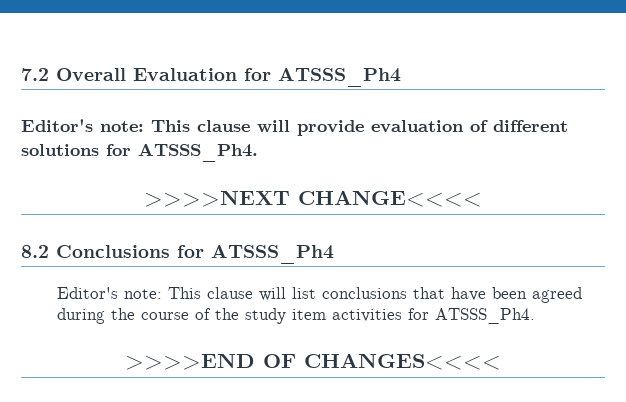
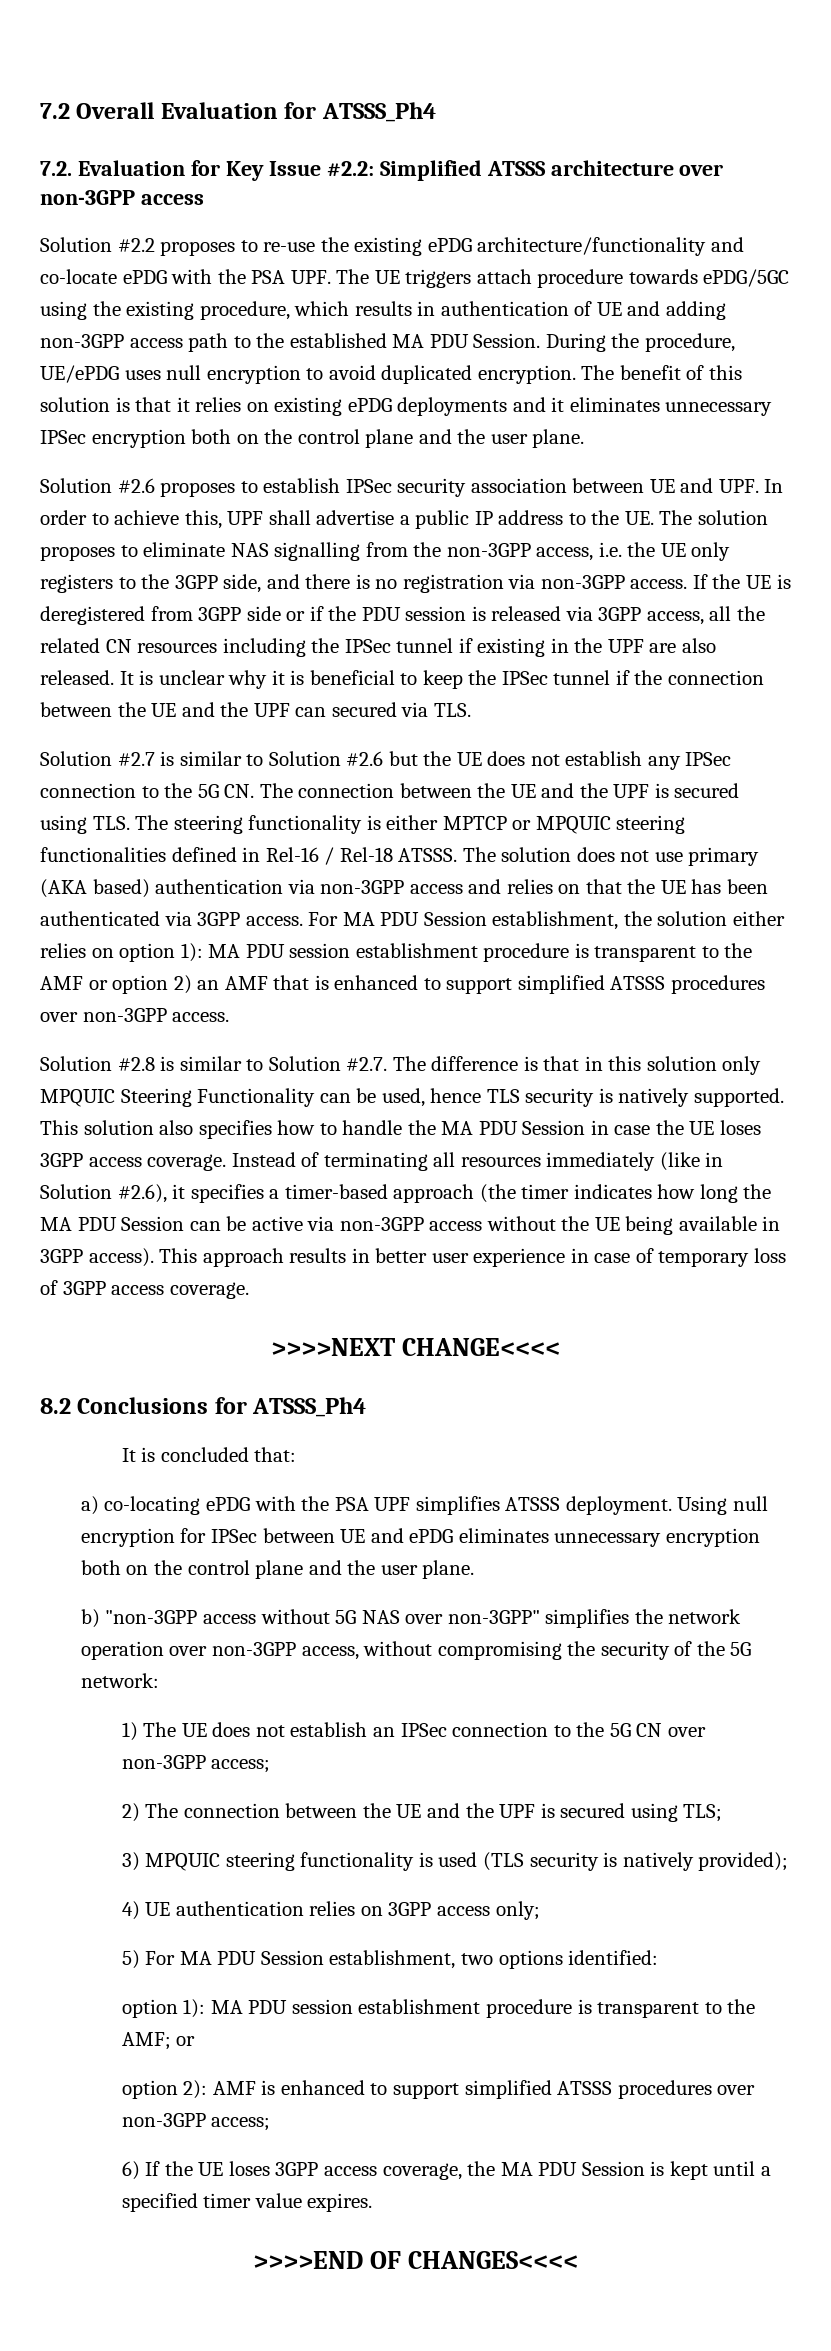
[21,119,568,136] [21,143,258,162] Editor's note: This clause will provide evaluation of different solutions for ATSSS_Ph4. -> [40,160,724,181] [40,190,204,205] [40,237,744,256] [40,269,790,288] [40,301,726,320] [40,333,735,352] [40,365,742,384] [40,397,773,416] [40,429,585,448] [40,478,784,497] [40,510,769,529] [40,542,731,561] [40,574,791,593] [40,606,766,625] [40,638,716,657] [40,670,765,689] [40,702,471,717] [40,751,732,770] [40,783,740,798] [40,815,686,834] [40,847,760,866] [40,879,768,898] [40,911,785,930] [40,943,753,962] [40,975,765,994] [40,1008,230,1022] [40,1056,762,1075] [40,1088,784,1107] [40,1120,762,1139] [40,1152,724,1171] [40,1184,772,1203] [40,1216,781,1235] [40,1248,786,1267] [40,1280,249,1299] 7.2. Evaluation for Key Issue #2.2: Simplified ATSSS architecture over non-3GPP access // Solution #2.2 proposes to re-use the existing ePDG architecture/functionality and co-locate ePDG with the PSA UPF. The UE triggers attach procedure towards ePDG/5GC using the existing procedure, which results in authentication of UE and adding non-3GPP access path to the established MA PDU Session. During the procedure, UE/ePDG uses null encryption to avoid duplicated encryption. The benefit of this solution is that it relies on existing ePDG deployments and it eliminates unnecessary IPSec encryption both on the control plane and the user plane. // Solution #2.6 proposes to establish IPSec security association between UE and UPF. In order to achieve this, UPF shall advertise a public IP address to the UE. The solution proposes to eliminate NAS signalling from the non-3GPP access, i.e. the UE only registers to the 3GPP side, and there is no registration via non-3GPP access. If the UE is deregistered from 3GPP side or if the PDU session is released via 3GPP access, all the related CN resources including the IPSec tunnel if existing in the UPF are also released. It is unclear why it is beneficial to keep the IPSec tunnel if the connection between the UE and the UPF can secured via TLS. // Solution #2.7 is similar to Solution #2.6 but the UE does not establish any IPSec connection to the 5G CN. The connection between the UE and the UPF is secured using TLS. The steering functionality is either MPTCP or MPQUIC steering functionalities defined in Rel-16 / Rel-18 ATSSS. The solution does not use primary (AKA based) authentication via non-3GPP access and relies on that the UE has been authenticated via 3GPP access. For MA PDU Session establishment, the solution either relies on option 1): MA PDU session establishment procedure is transparent to the AMF or option 2) an AMF that is enhanced to support simplified ATSSS procedures over non-3GPP access. // Solution #2.8 is similar to Solution #2.7. The difference is that in this solution only MPQUIC Steering Functionality can be used, hence TLS security is natively supported. This solution also specifies how to handle the MA PDU Session in case the UE loses 3GPP access coverage. Instead of terminating all resources immediately (like in Solution #2.6), it specifies a timer-based approach (the timer indicates how long the MA PDU Session can be active via non-3GPP access without the UE being available in 3GPP access). This approach results in better user experience in case of temporary loss of 3GPP access coverage.
[57,287,583,303] [57,308,536,324] Editor's note: This clause will list conclusions that have been agreed during the course of the study item activities for ATSSS_Ph4. -> [121,1447,297,1462] [80,1496,768,1515] [80,1528,760,1547] [80,1560,475,1579] [80,1609,742,1628] [80,1641,752,1660] [80,1673,159,1688] [121,1722,706,1741] [121,1755,271,1773] [121,1803,723,1822] [121,1852,789,1871] [121,1901,540,1920] [121,1950,659,1969] [121,1999,756,2018] [121,2032,196,2050] [121,2080,756,2099] [121,2113,271,2131] [121,2161,771,2180] [121,2193,373,2212] It is concluded that: // a) co-locating ePDG with the PSA UPF simplifies ATSSS deployment. Using null encryption for IPSec between UE and ePDG eliminates unnecessary encryption both on the control plane and the user plane. // b) "non-3GPP access without 5G NAS over non-3GPP" simplifies the network operation over non-3GPP access, without compromising the security of the 5G network: // 1) The UE does not establish an IPSec connection to the 5G CN over non-3GPP access; // 2) The connection between the UE and the UPF is secured using TLS; // 3) MPQUIC steering functionality is used (TLS security is natively provided); // 4) UE authentication relies on 3GPP access only; // 5) For MA PDU Session establishment, two options identified: // option 1): MA PDU session establishment procedure is transparent to the AMF; or // option 2): AMF is enhanced to support simplified ATSSS procedures over non-3GPP access; // 6) If the UE loses 3GPP access coverage, the MA PDU Session is kept until a specified timer value expires.

